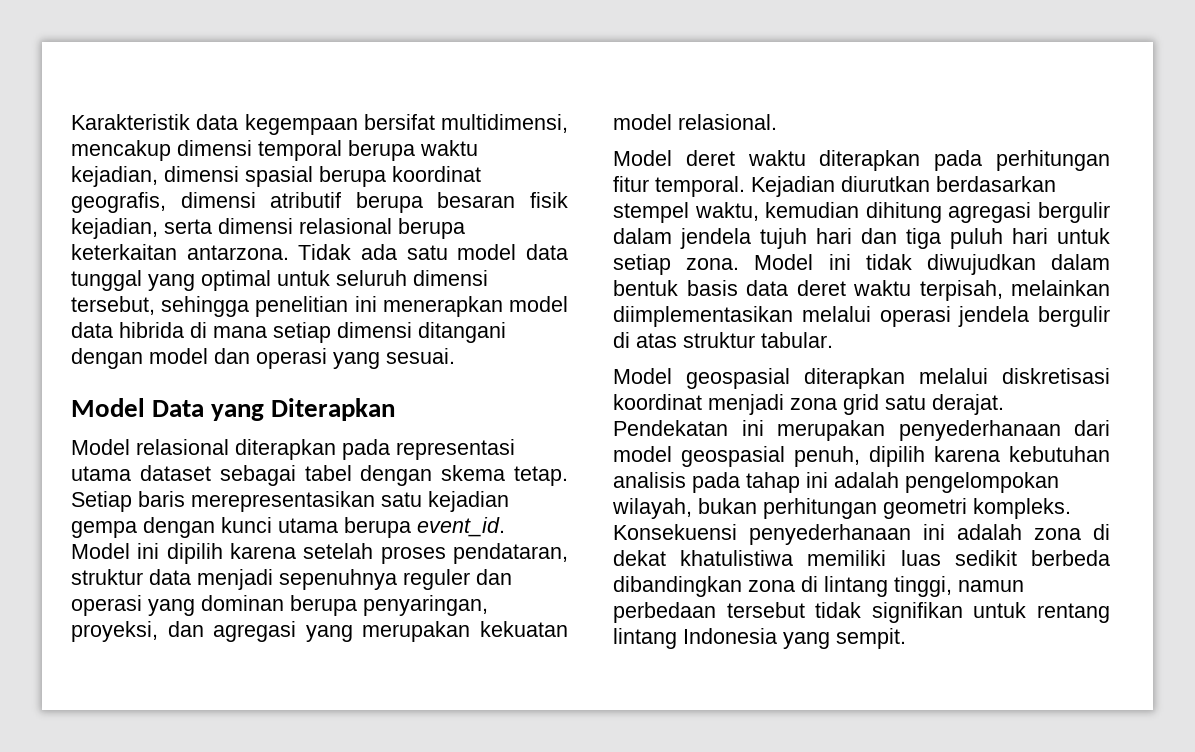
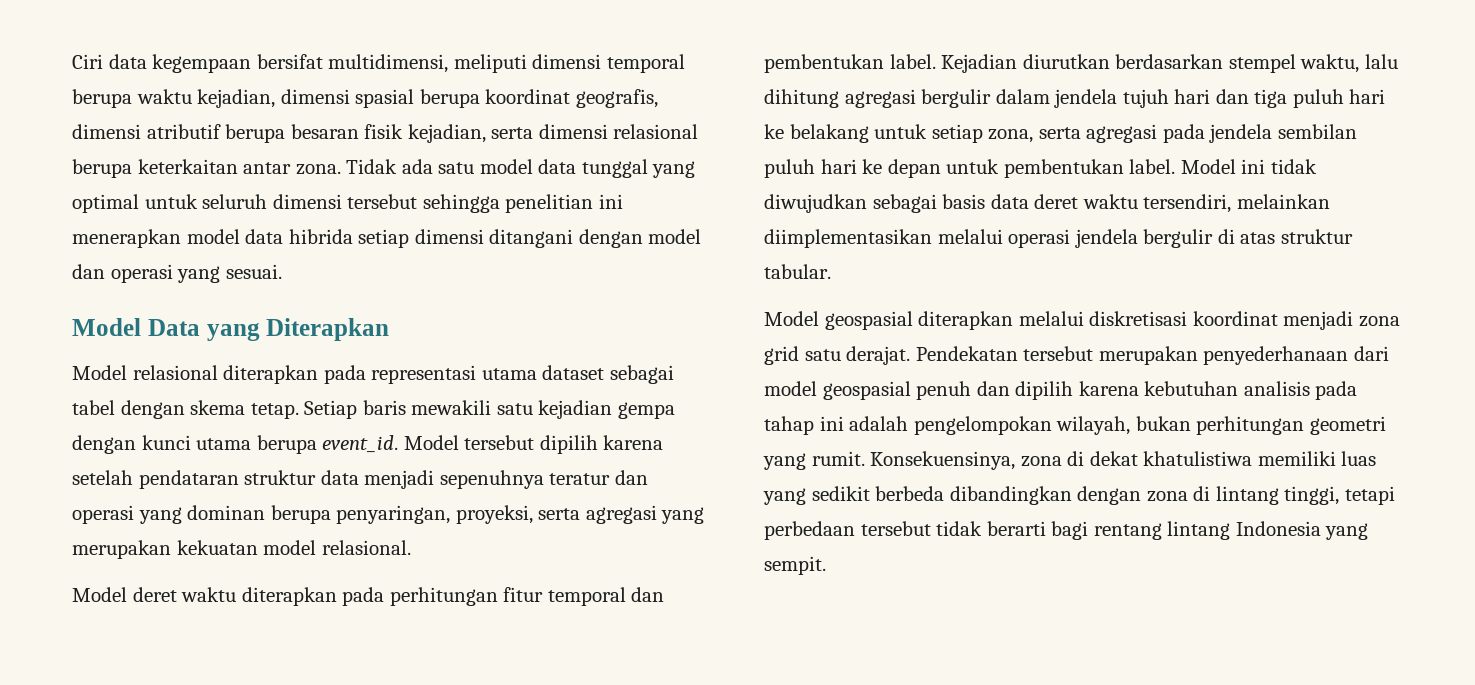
[71,114,190,130] Karakteristik -> [72,54,103,69] Ciri
[71,140,171,161] mencakup -> [453,54,527,73] meliputi
[186,245,289,260] antarzona. -> [243,162,341,175] antar zona.
[71,296,155,315] tersebut, -> [347,194,418,209] tersebut
[190,322,267,338] di mana -> (353, 236) none
[191,491,375,512] merepresentasikan -> [411,400,492,415] mewakili
[137,543,160,559] ini -> [464,435,535,450] tersebut
[380,543,568,564] proses pendataran, -> [138,470,239,489] pendataran
[403,569,470,590] reguler -> [549,473,611,485] teratur
[167,621,204,637] dan -> [538,508,581,520] serta
[655,176,745,197] temporal. -> [547,587,665,606] [764,54,936,73] temporal dan pembentukan label.
[765,202,860,218] kemudian -> [1364,54,1398,69] lalu
[1057,228,1110,244] [613,254,740,275] untuk setiap zona. -> [764,124,1357,143] [764,159,1176,178] ke belakang untuk setiap zona, serta agregasi pada jendela sembilan puluh hari ke depan untuk pembentukan label.
[1051,254,1110,270] [613,280,678,296] dalam bentuk -> [872,194,937,213] sebagai
[919,280,1003,301] terpisah, -> [1143,194,1232,213] tersendiri,
[741,420,764,436] ini -> [1023,346,1094,361] tersebut
[794,446,860,467] penuh, -> [916,381,1010,400] penuh dan
[973,498,1071,519] [613,524,1022,545] kompleks. Konsekuensi penyederhanaan ini adalah -> [763,451,1016,470] yang rumit. Konsekuensinya,
(941, 558) none -> [763,488,806,505] yang
(742, 586) none -> [1077,486,1142,505] dengan
[958,580,1024,592] namun -> [1344,486,1395,505] tetapi
[871,602,1027,623] signifikan untuk -> [986,521,1089,540] berarti bagi

